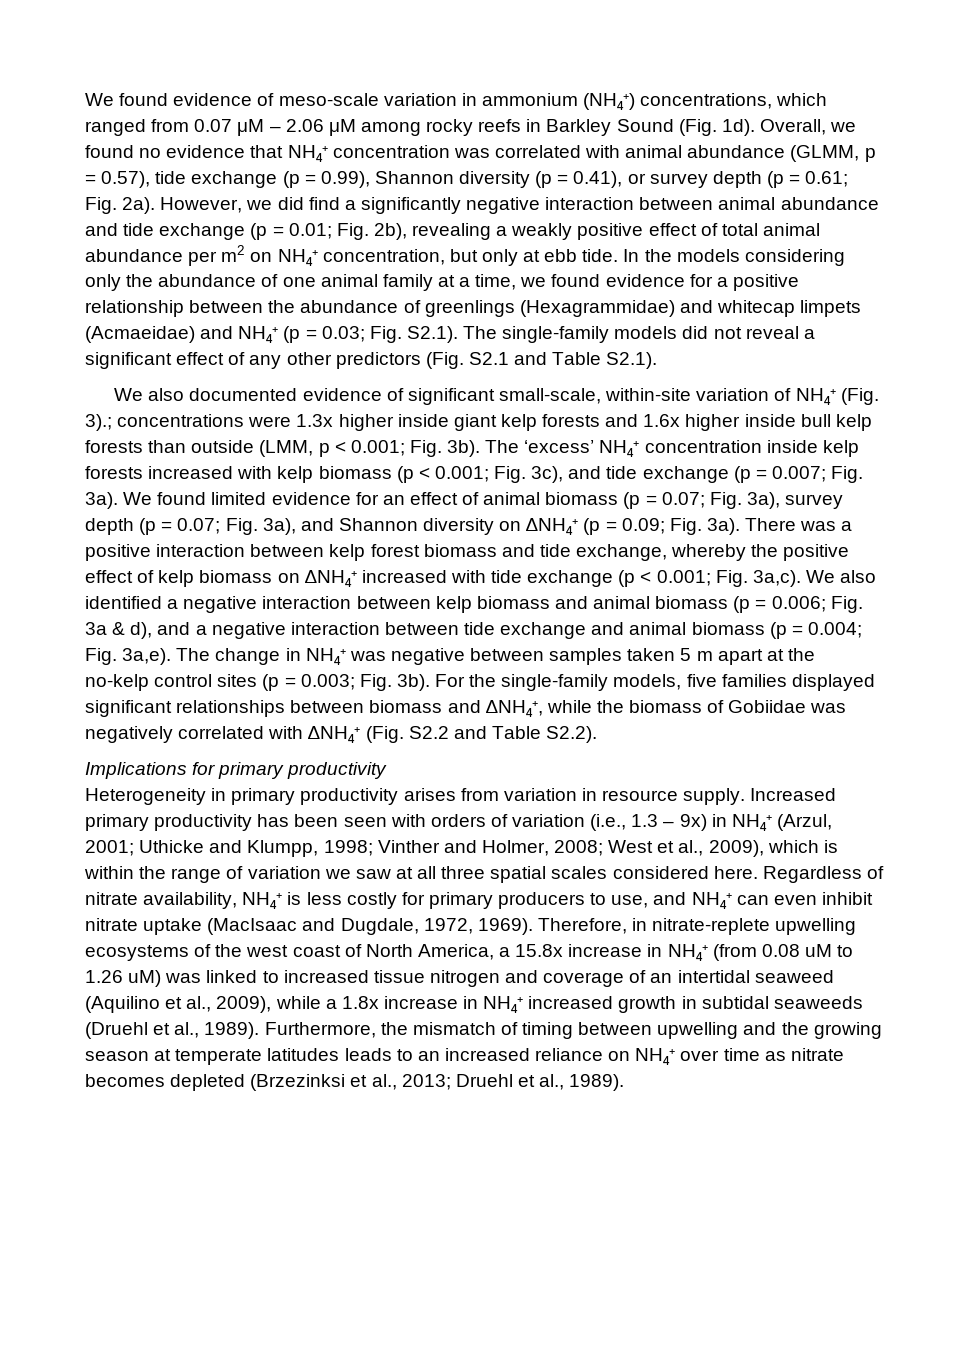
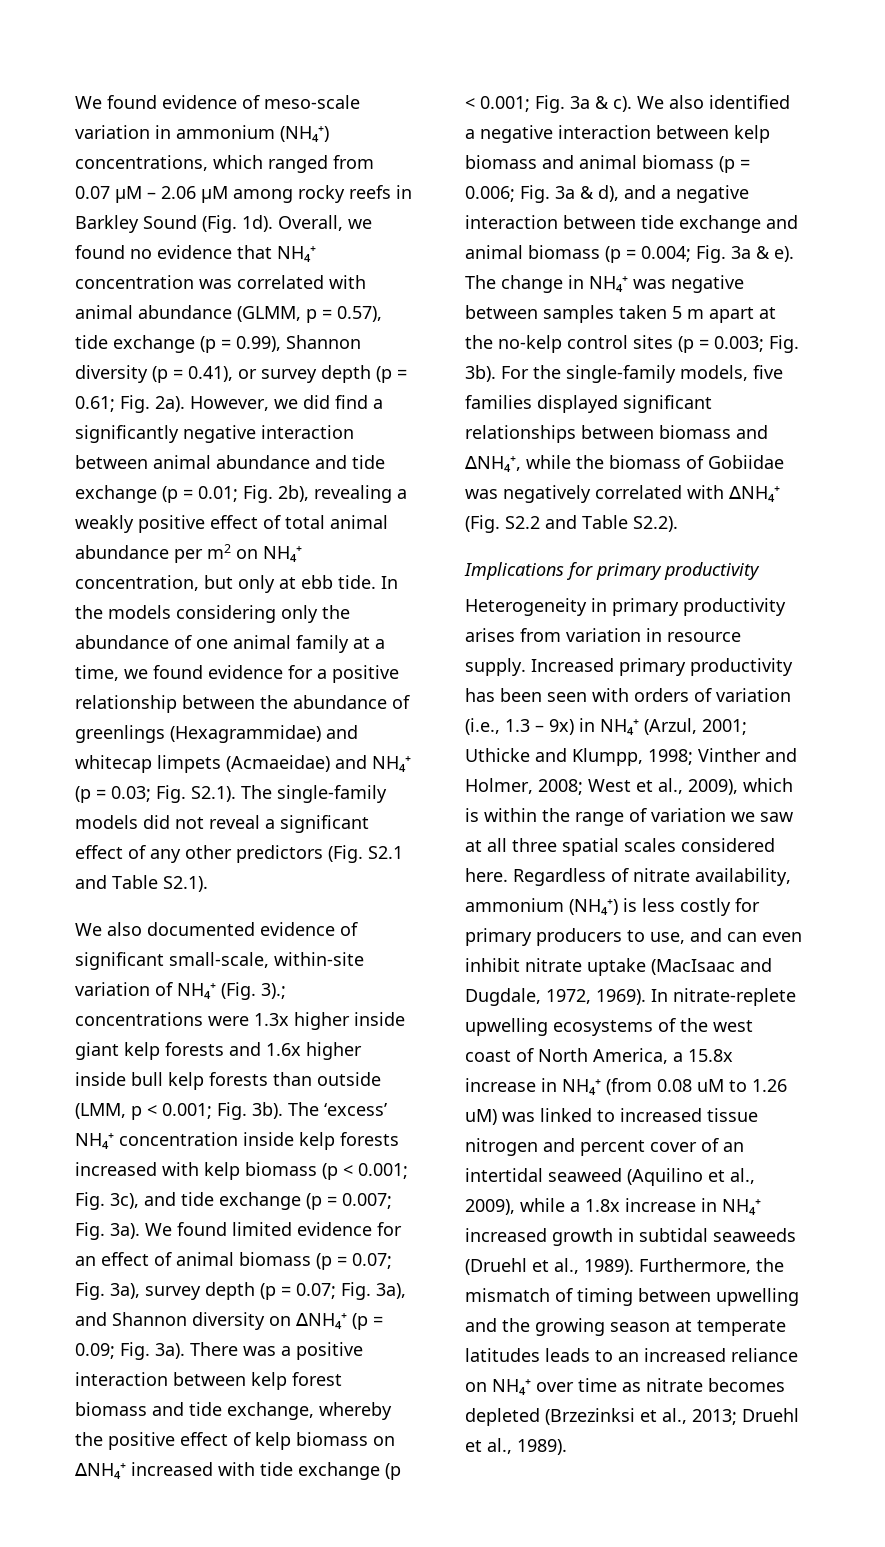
[752,570,801,587] 3a,c). -> [570,96,632,112] 3a & c).
[122,648,172,665] 3a,e). -> [731,246,794,262] 3a & e).
[242,892,283,909] NH₄⁺ -> [465,898,618,915] ammonium (NH₄⁺)
[691,892,732,909] NH₄⁺ -> (722, 935) none
[537,918,648,934] Therefore, in -> [651,989,668,1002] In
[543,972,625,987] coverage -> [580,1140,697,1156] percent cover

